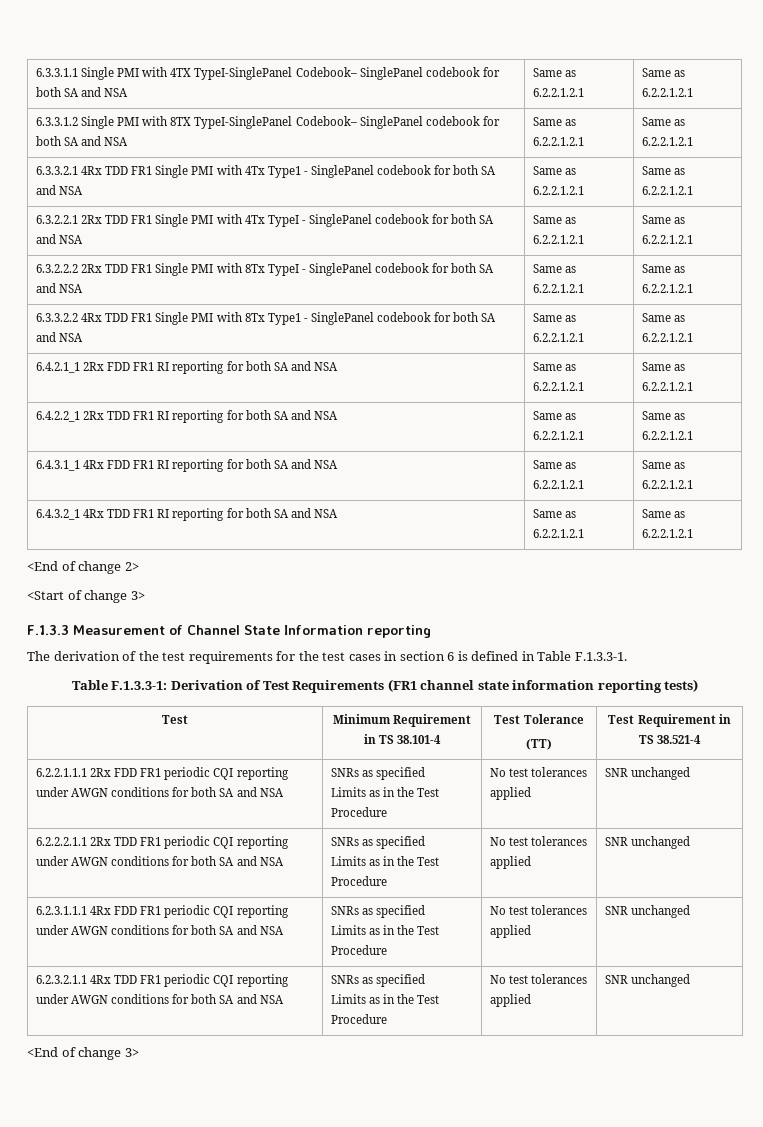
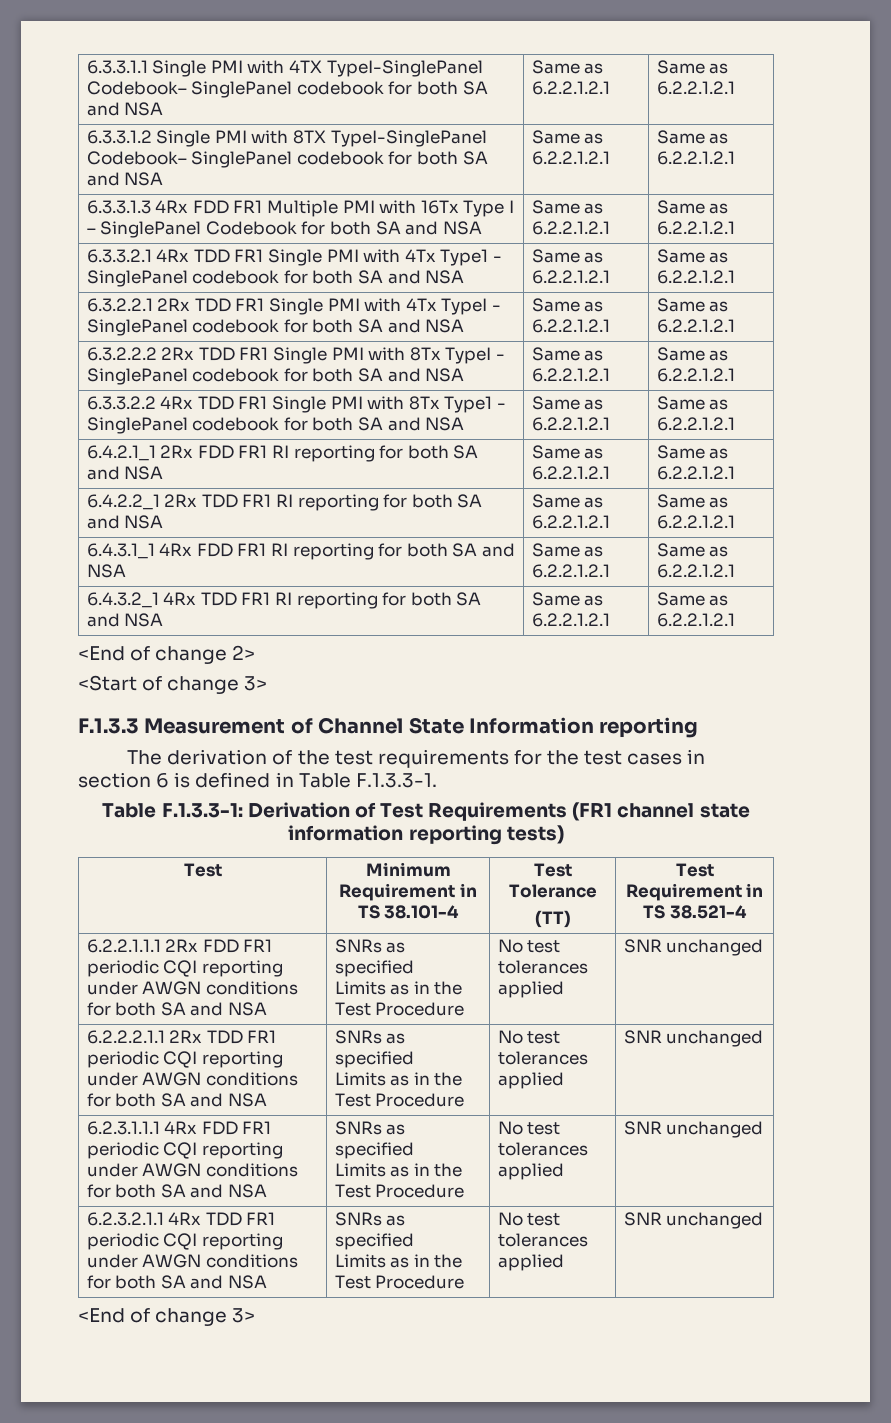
(693, 141) none -> [86,200,515,217] [86,221,482,238] [531,200,604,214] [531,221,610,235] [656,200,729,214] [656,221,735,235] // 6.3.3.1.3 4Rx FDD FR1 Multiple PMI with 16Tx Type I – SinglePanel Codebook for both SA and NSA | Same as 6.2.2.1.2.1 | Same as 6.2.2.1.2.1

